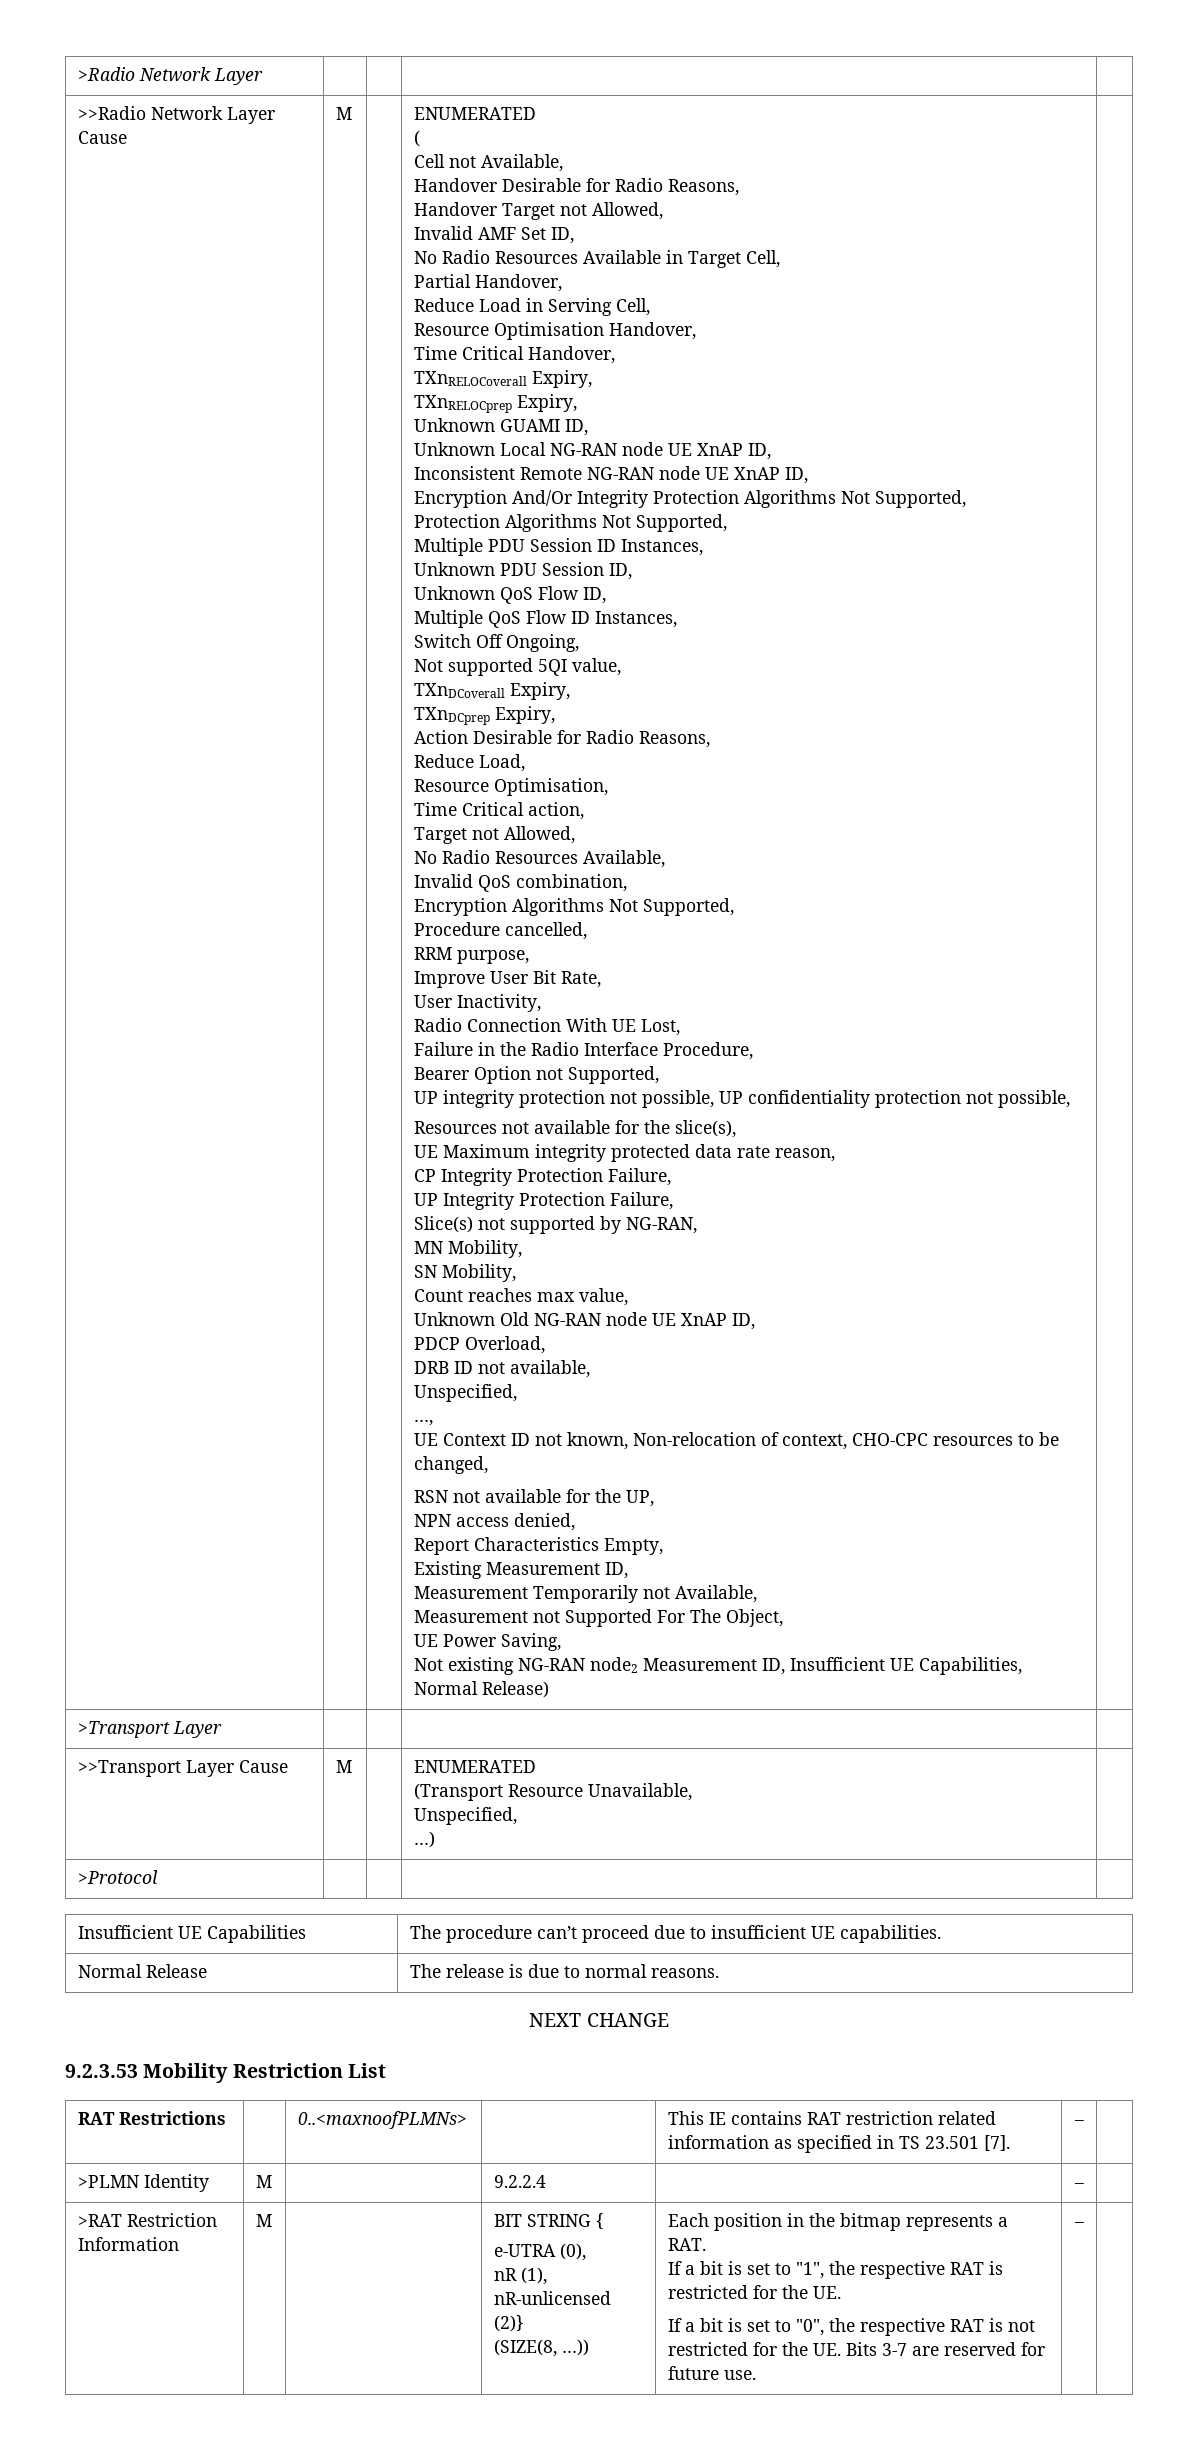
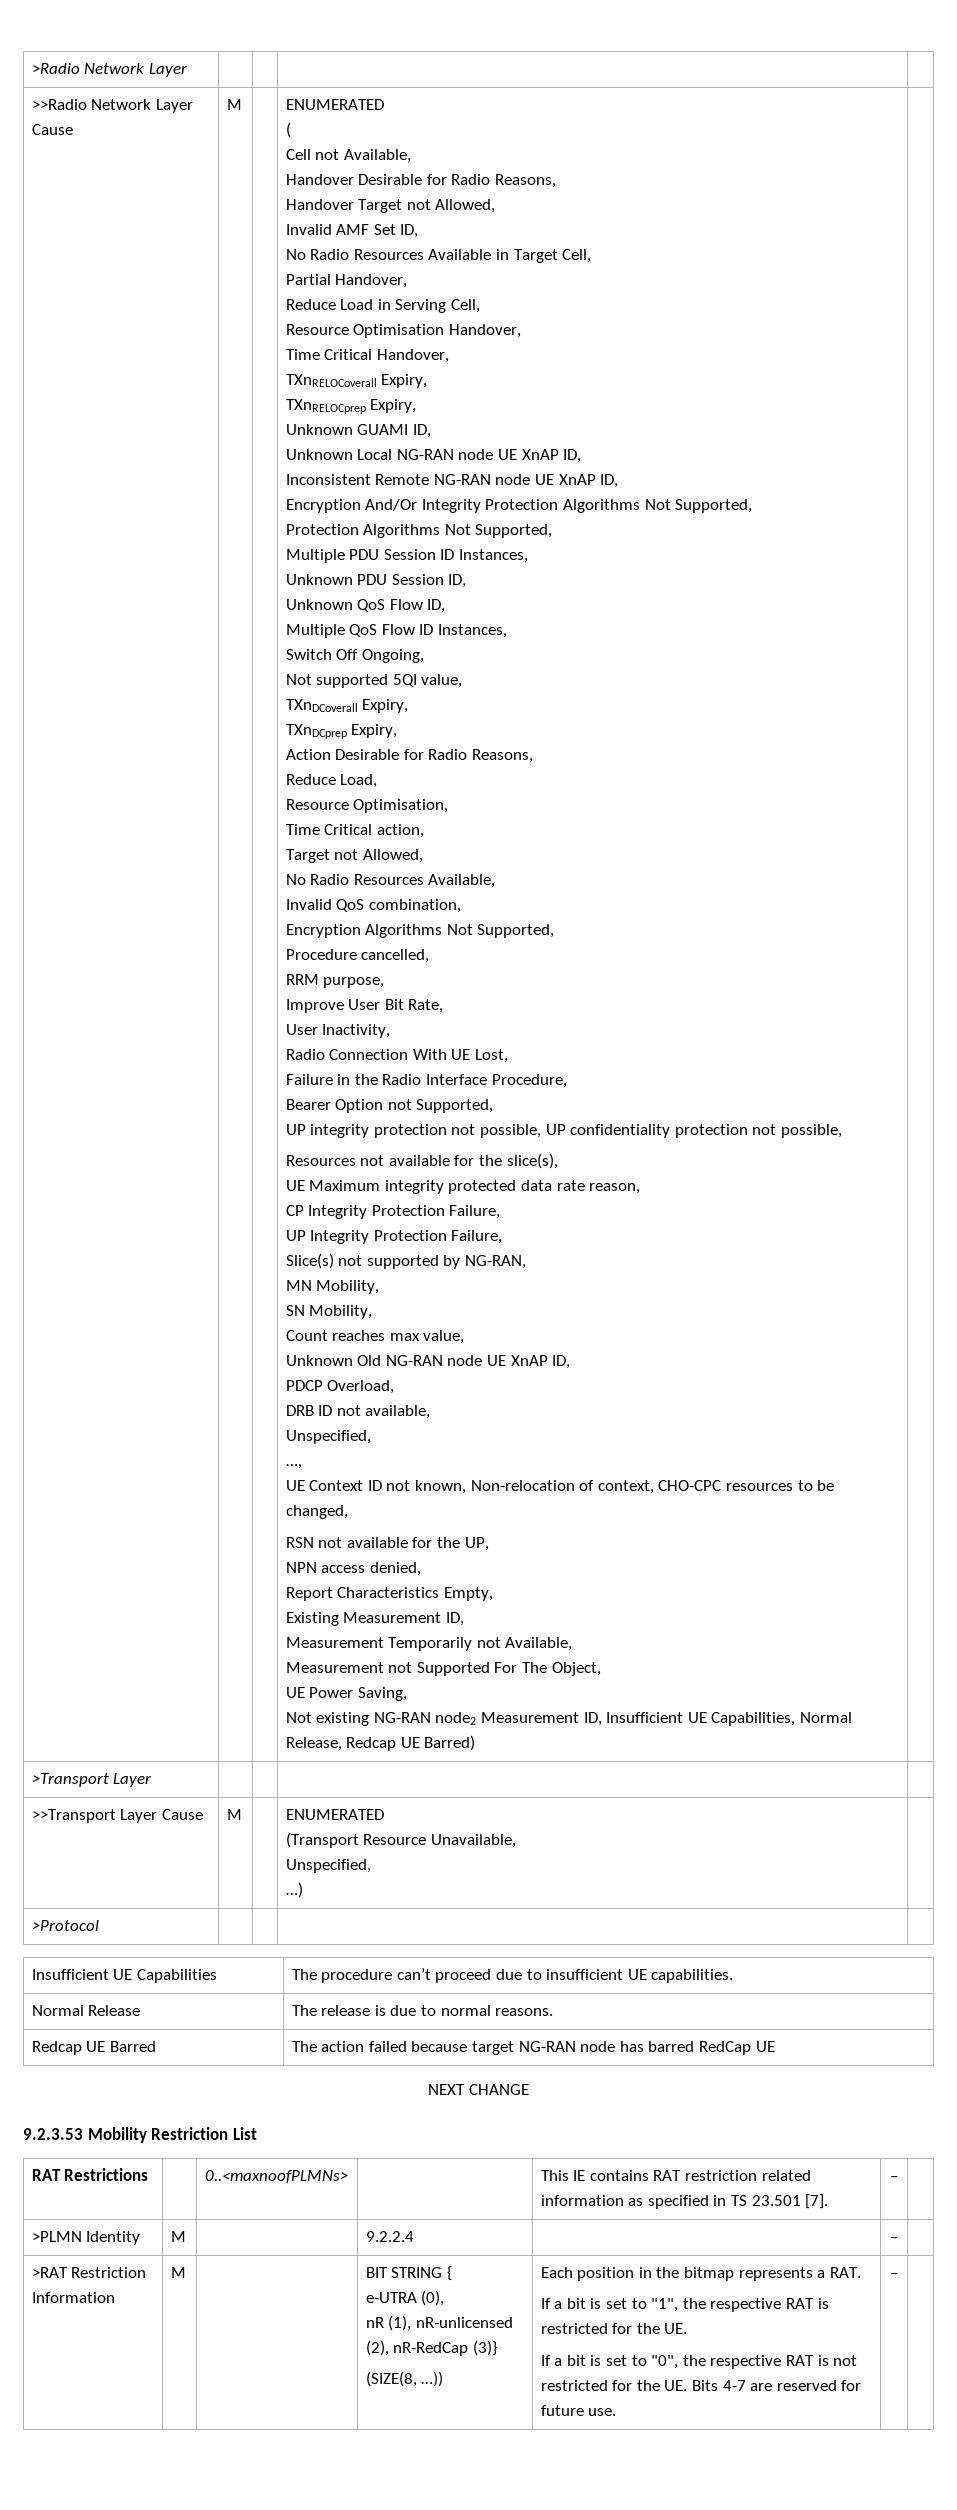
[481,1681,549,1698] Release) -> [285,1735,476,1751] Release, Redcap UE Barred)
(719, 1973) none -> [31,2041,156,2055] [291,2041,775,2055] // Redcap UE Barred | The action failed because target NG-RAN node has barred RedCap UE
[493,2315,523,2332] (2)} -> [365,2340,497,2356] (2), nR-RedCap (3)}
[881,2343,907,2356] 3-7 -> [722,2380,746,2391] 4-7

